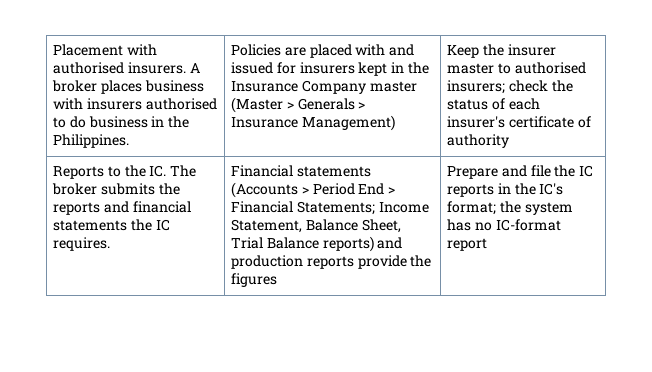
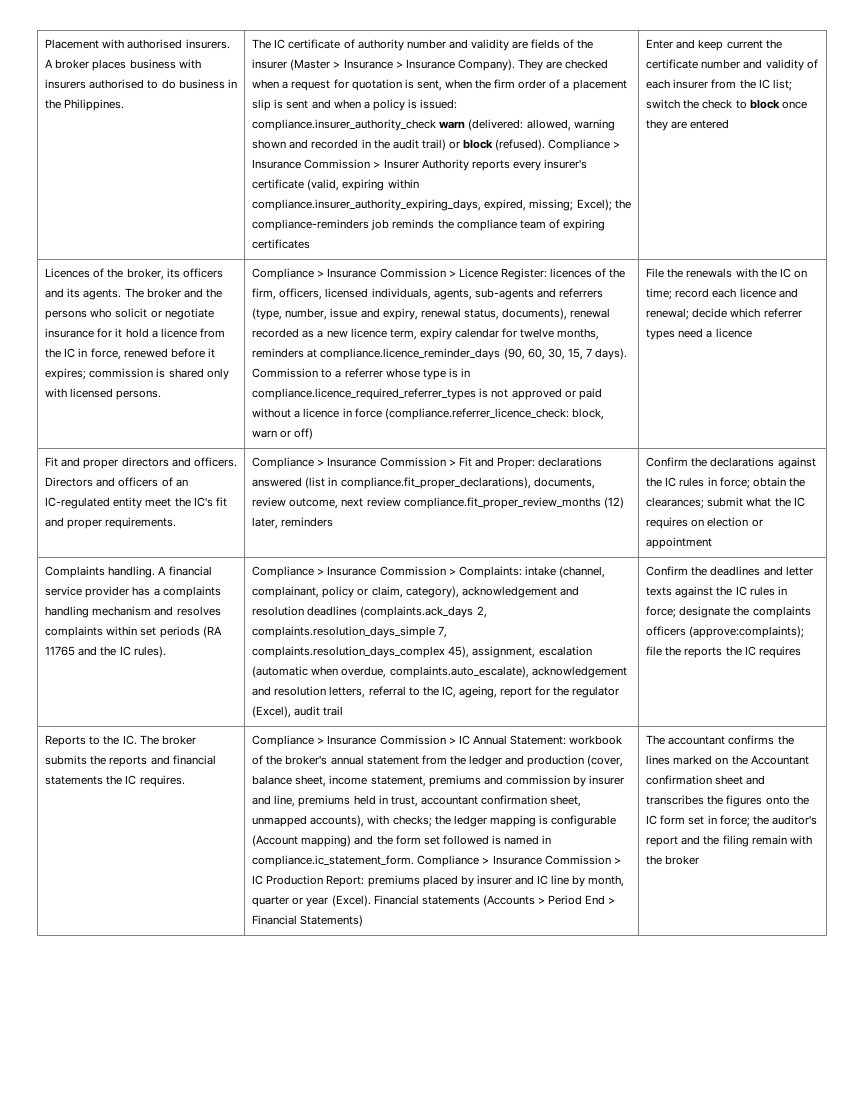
[231,44,415,58] [231,62,429,76] [231,80,417,94] [231,97,366,113] [231,115,395,131] [447,44,556,58] [447,62,586,74] [447,80,573,94] [447,98,540,110] [447,116,591,128] [447,134,510,148] Policies are placed with and issued for insurers kept in the Insurance Company master (Master > Generals > Insurance Management) | Keep the insurer master to authorised insurers; check the status of each insurer's certificate of authority -> [252,39,594,51] [252,59,609,71] [252,79,627,91] [252,99,458,111] [252,119,615,131] [252,139,621,151] [252,159,587,171] [252,179,419,191] [252,199,631,211] [252,219,605,231] [252,239,311,249] [646,39,782,51] [646,59,818,71] [646,79,792,91] [646,99,807,109] [646,119,730,131] [45,268,223,280] [45,288,222,300] [45,308,214,320] [45,328,225,338] [45,348,215,360] [45,368,229,380] [45,388,162,400] [252,268,626,280] [252,288,603,300] [252,308,611,320] [252,328,600,340] [252,348,628,360] [252,368,470,380] [252,388,602,400] [252,408,604,420] [252,428,314,440] [646,268,807,278] [646,288,798,300] [646,308,802,320] [646,328,752,340] [45,457,237,469] [45,477,188,487] [45,497,227,509] [45,517,177,529] [252,457,603,469] [252,477,595,489] [252,497,624,509] [252,517,334,529] [646,457,816,469] [646,477,805,489] [646,497,805,509] [646,517,763,529] [646,537,713,549] [45,566,212,578] [45,586,221,598] [45,606,221,618] [45,626,222,638] [45,646,166,658] [252,566,605,578] [252,586,579,598] [252,606,487,618] [252,626,448,638] [252,646,592,658] [252,666,627,678] [252,686,620,698] [252,706,344,718] [646,566,813,576] [646,586,787,598] [646,606,811,618] [646,626,805,638] [646,646,801,658] The IC certificate of authority number and validity are fields of the insurer (Master > Insurance > Insurance Company). They are checked when a request for quotation is sent, when the firm order of a placement slip is sent and when a policy is issued: compliance.insurer_authority_check warn (delivered: allowed, warning shown and recorded in the audit trail) or block (refused). Compliance > Insurance Commission > Insurer Authority reports every insurer's certificate (valid, expiring within compliance.insurer_authority_expiring_days, expired, missing; Excel); the compliance-reminders job reminds the compliance team of expiring certificates | Enter and keep current the certificate number and validity of each insurer from the IC list; switch the check to block once they are entered // Licences of the broker, its officers and its agents. The broker and the persons who solicit or negotiate insurance for it hold a licence from the IC in force, renewed before it expires; commission is shared only with licensed persons. | Compliance > Insurance Commission > Licence Register: licences of the firm, officers, licensed individuals, agents, sub-agents and referrers (type, number, issue and expiry, renewal status, documents), renewal recorded as a new licence term, expiry calendar for twelve months, reminders at compliance.licence_reminder_days (90, 60, 30, 15, 7 days). Commission to a referrer whose type is in compliance.licence_required_referrer_types is not approved or paid without a licence in force (compliance.referrer_licence_check: block, warn or off) | File the renewals with the IC on time; record each licence and renewal; decide which referrer types need a licence // Fit and proper directors and officers. Directors and officers of an IC-regulated entity meet the IC's fit and proper requirements. | Compliance > Insurance Commission > Fit and Proper: declarations answered (list in compliance.fit_proper_declarations), documents, review outcome, next review compliance.fit_proper_review_months (12) later, reminders | Confirm the declarations against the IC rules in force; obtain the clearances; submit what the IC requires on election or appointment // Complaints handling. A financial service provider has a complaints handling mechanism and resolves complaints within set periods (RA 11765 and the IC rules). | Compliance > Insurance Commission > Complaints: intake (channel, complainant, policy or claim, category), acknowledgement and resolution deadlines (complaints.ack_days 2, complaints.resolution_days_simple 7, complaints.resolution_days_complex 45), assignment, escalation (automatic when overdue, complaints.auto_escalate), acknowledgement and resolution letters, referral to the IC, ageing, report for the regulator (Excel), audit trail | Confirm the deadlines and letter texts against the IC rules in force; designate the complaints officers (approve:complaints); file the reports the IC requires
(111, 244) none -> [252,735,623,747] [252,755,624,767] [252,775,625,787] [252,795,582,807] [252,815,617,827] [252,835,552,847] [252,855,621,867] [252,875,625,887] [252,895,371,907] Compliance > Insurance Commission > IC Annual Statement: workbook of the broker's annual statement from the ledger and production (cover, balance sheet, income statement, premiums and commission by insurer and line, premiums held in trust, accountant confirmation sheet, unmapped accounts), with checks; the ledger mapping is configurable (Account mapping) and the form set followed is named in compliance.ic_statement_form. Compliance > Insurance Commission > IC Production Report: premiums placed by insurer and IC line by month, quarter or year (Excel).
[296,201,429,215] [231,219,401,233] [231,236,403,252] [231,255,432,269] [231,273,278,287] [447,165,594,179] [447,183,564,197] [447,201,573,215] [447,219,561,231] [447,238,488,251] Statements; Income Statement, Balance Sheet, Trial Balance reports) and production reports provide the figures | Prepare and file the IC reports in the IC's format; the system has no IC-format report -> [300,915,364,927] [646,735,794,745] [646,755,809,765] [646,775,766,785] [646,795,809,807] [646,815,817,827] [646,835,812,847] [646,855,700,865] Statements) | The accountant confirms the lines marked on the Accountant confirmation sheet and transcribes the figures onto the IC form set in force; the auditor's report and the filing remain with the broker

